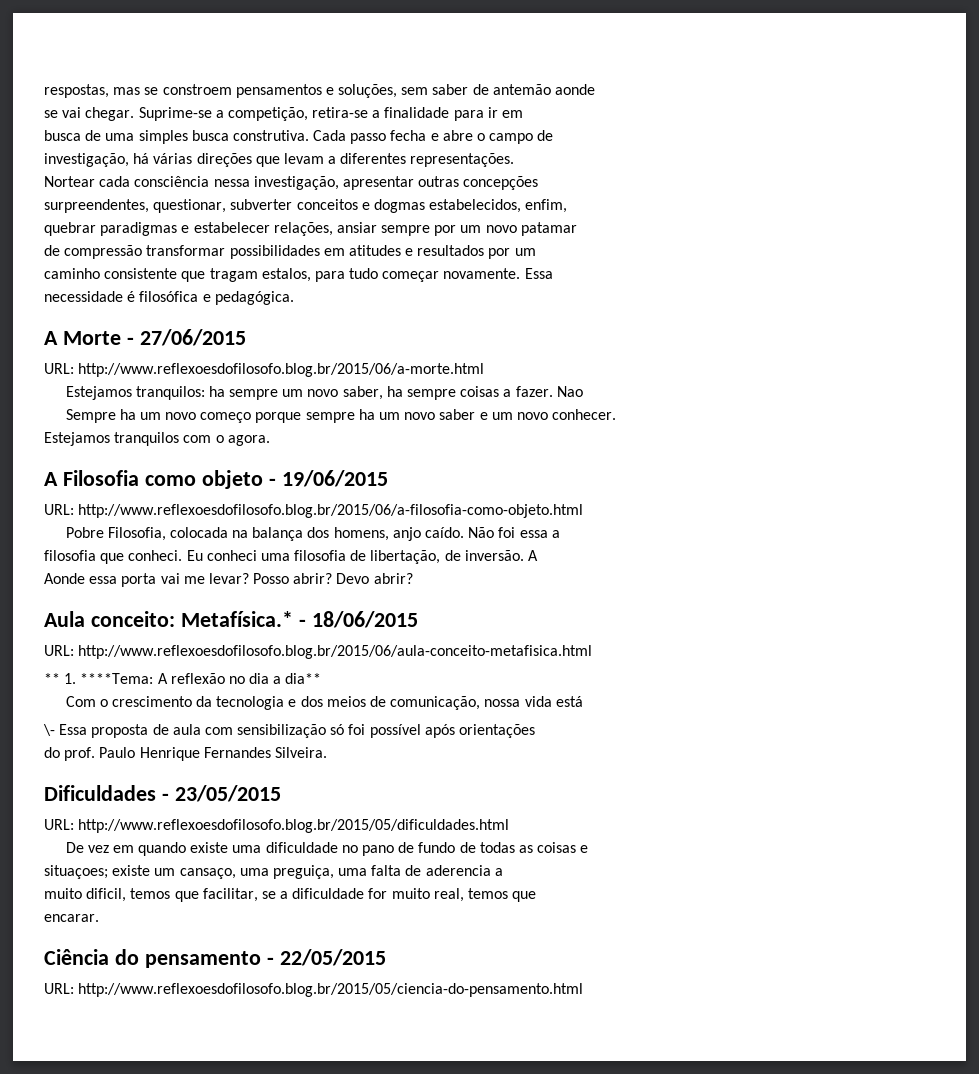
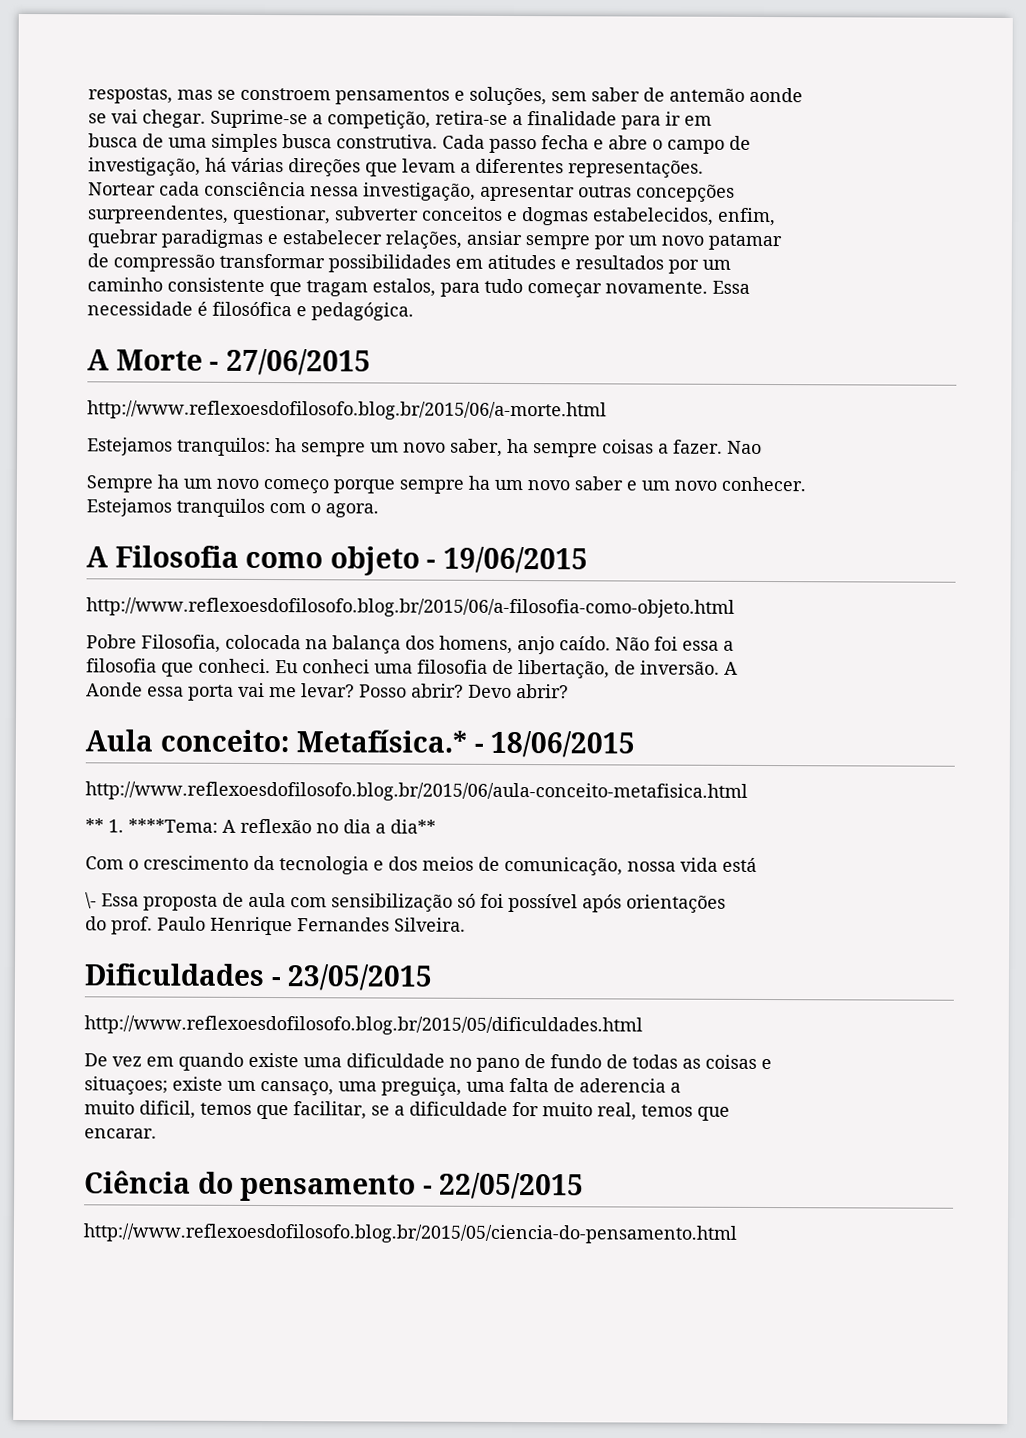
[44,363,74,374] URL: -> (371, 362) none
[44,504,74,515] URL: -> (588, 560) none
[44,645,74,656] URL: -> (636, 744) none
[44,819,74,830] URL: -> (434, 977) none
[44,983,74,994] URL: -> (585, 1186) none

